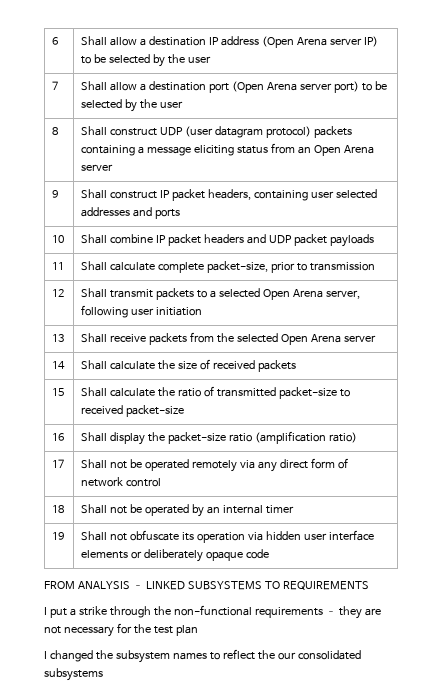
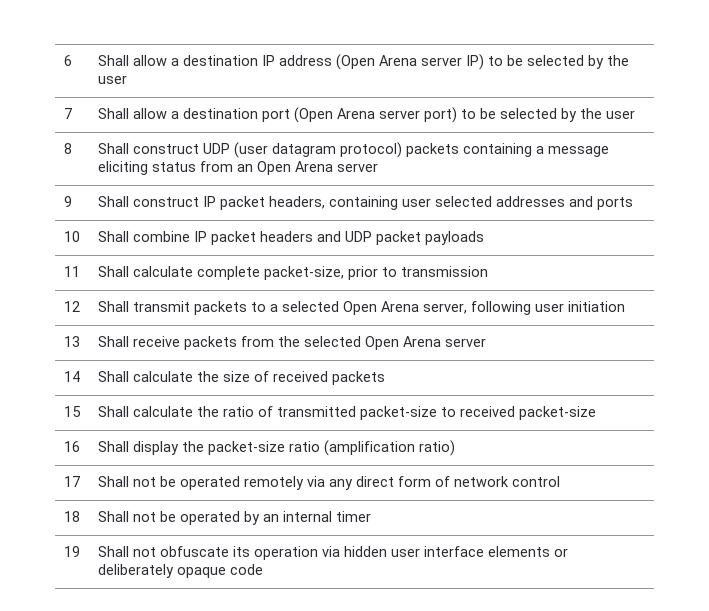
[44,581,369,590] [44,605,381,619] [44,623,198,637] [44,649,361,663] [44,668,103,681] // FROM ANALYSIS – LINKED SUBSYSTEMS TO REQUIREMENTS // I put a strike through the non-functional requirements – they are not necessary for the test plan // I changed the subsystem names to reflect the our consolidated subsystems -> (263, 569) none

